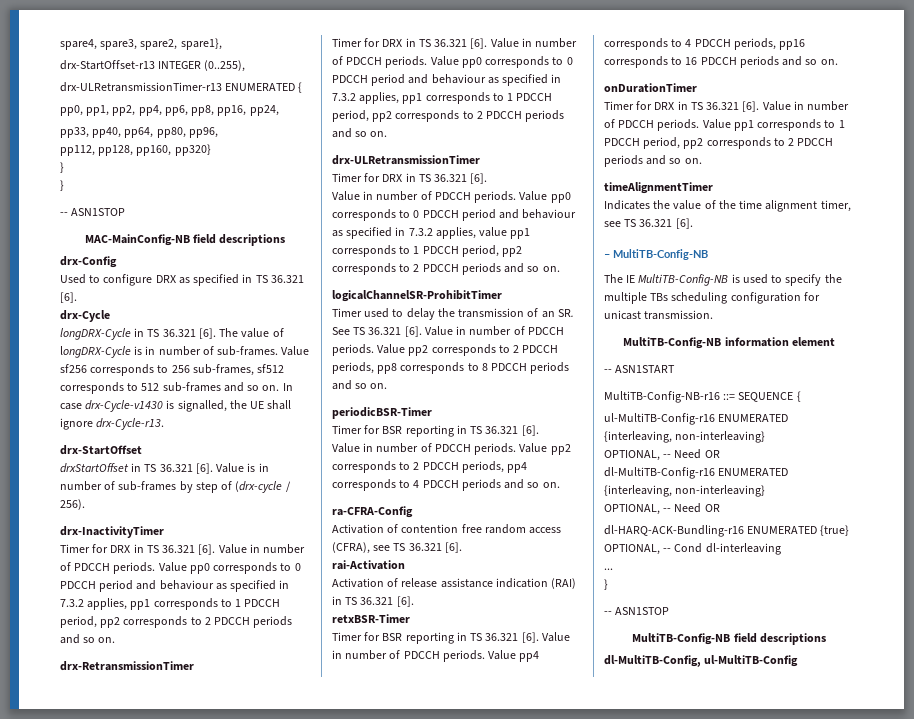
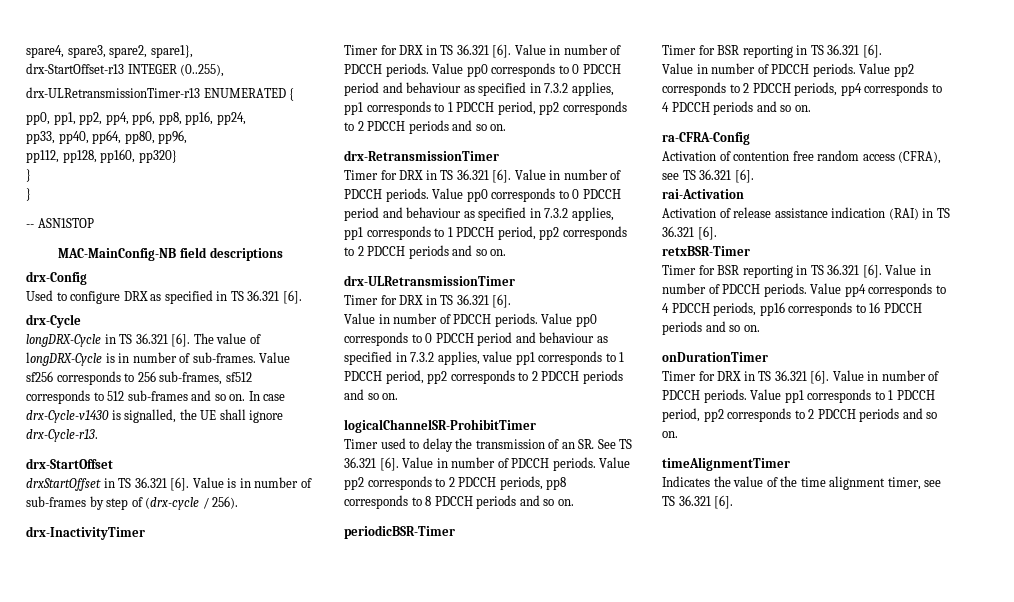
[604,249,708,260] [604,274,842,286] [604,292,820,304] [604,310,714,320] [623,337,835,349] [604,365,676,373] [604,391,801,403] [604,413,789,425] [604,431,766,443] [604,449,720,461] [604,467,789,479] [604,485,766,497] [604,503,720,515] [604,525,850,537] [604,543,781,555] [604,568,613,570] [604,579,608,590] [604,607,670,615] [632,633,826,645] [604,655,799,667] // – MultiTB-Config-NB // The IE MultiTB-Config-NB is used to specify the multiple TBs scheduling configuration for unicast transmission. // MultiTB-Config-NB information element // -- ASN1START // MultiTB-Config-NB-r16 ::= SEQUENCE { // ul-MultiTB-Config-r16 ENUMERATED {interleaving, non-interleaving} // OPTIONAL, -- Need OR // dl-MultiTB-Config-r16 ENUMERATED {interleaving, non-interleaving} // OPTIONAL, -- Need OR // dl-HARQ-ACK-Bundling-r16 ENUMERATED {true} OPTIONAL, -- Cond dl-interleaving // ... // } // -- ASN1STOP // MultiTB-Config-NB field descriptions // dl-MultiTB-Config, ul-MultiTB-Config -> (734, 502) none

